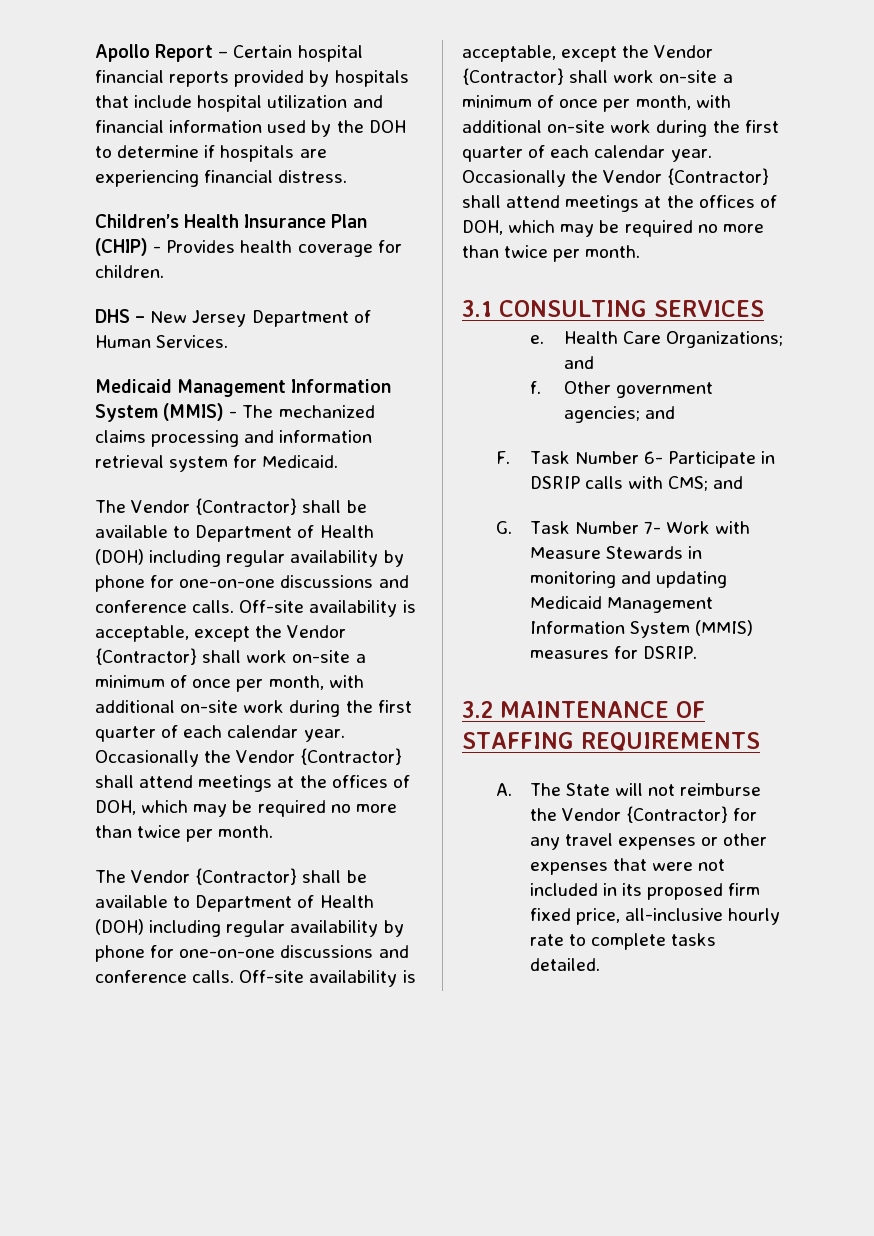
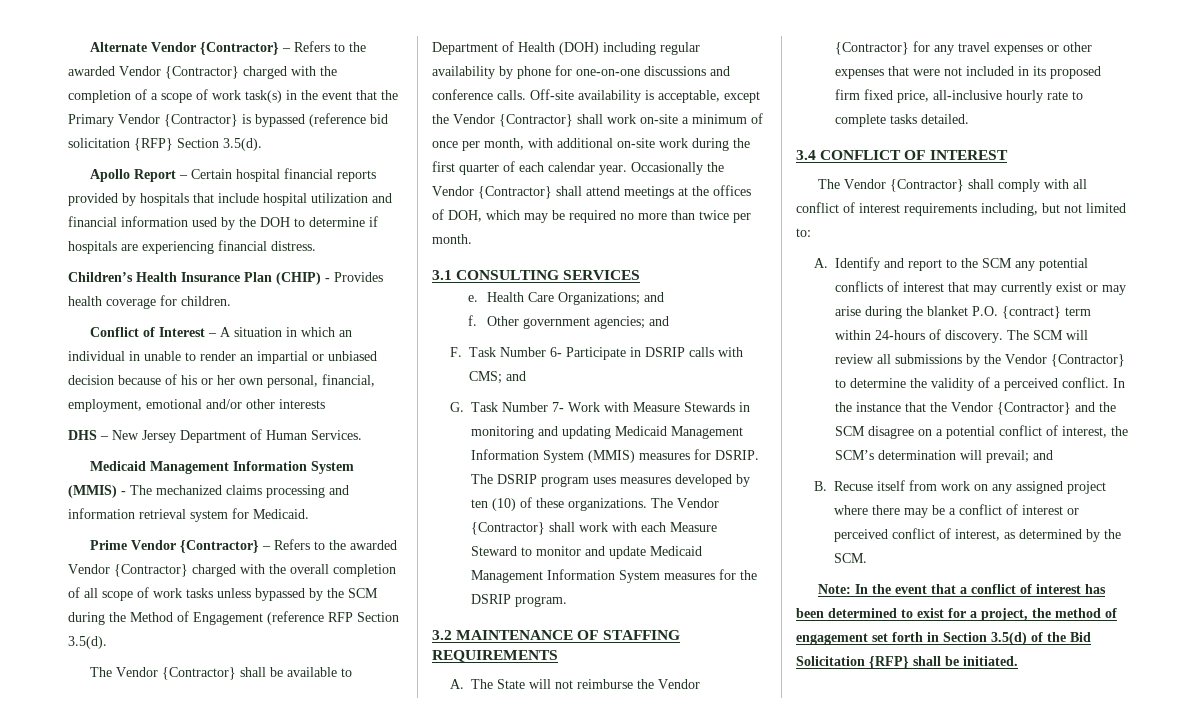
(95, 53) none -> [90,41,367,55] [68,66,337,79] [68,89,398,103] [68,113,388,127] [68,138,262,151] Alternate Vendor {Contractor} – Refers to the awarded Vendor {Contractor} charged with the completion of a scope of work task(s) in the event that the Primary Vendor {Contractor} is bypassed (reference bid solicitation {RFP} Section 3.5(d). //
(164, 271) none -> [90,327,353,337] [68,351,377,364] [68,374,375,388] [68,399,325,412] // Conflict of Interest – A situation in which an individual in unable to render an impartial or unbiased decision because of his or her own personal, financial, employment, emotional and/or other interests
[95,498,367,515] [95,525,374,542] [95,549,404,567] [95,575,409,592] [95,600,416,617] [95,625,347,642] [95,648,366,665] [95,675,364,692] [95,700,412,717] [95,725,345,742] [95,748,403,767] [95,775,410,792] [95,800,397,817] [95,825,274,842] The Vendor {Contractor} shall be available to Department of Health (DOH) including regular availability by phone for one-on-one discussions and conference calls. Off-site availability is acceptable, except the Vendor {Contractor} shall work on-site a minimum of once per month, with additional on-site work during the first quarter of each calendar year. Occasionally the Vendor {Contractor} shall attend meetings at the offices of DOH, which may be required no more than twice per month. -> [90,539,398,553] [68,564,396,577] [68,587,378,601] [68,611,399,625] [68,636,107,649] Prime Vendor {Contractor} – Refers to the awarded Vendor {Contractor} charged with the overall completion of all scope of work tasks unless bypassed by the SCM during the Method of Engagement (reference RFP Section 3.5(d).
(698, 652) none -> [471,474,751,487] [471,497,720,511] [471,522,718,535] [471,546,703,559] [471,569,758,583] [471,594,568,607] The DSRIP program uses measures developed by ten (10) of these organizations. The Vendor {Contractor} shall work with each Measure Steward to monitor and update Medicaid Management Information System measures for the DSRIP program.
(600, 964) none -> [796,150,1008,160] [818,179,1088,192] [796,202,1126,216] [796,228,811,237] [814,257,1089,271] [835,281,1127,295] [835,306,1092,319] [835,329,1089,343] [835,354,1126,367] [835,377,1126,391] [835,402,1117,415] [835,425,1129,439] [835,450,1054,463] [814,480,1107,494] [834,504,1080,518] [834,528,1122,542] [834,553,868,563] [818,584,1107,594] [796,608,1117,621] [796,632,1091,645] [796,656,1018,669] // 3.4 CONFLICT OF INTEREST // The Vendor {Contractor} shall comply with all conflict of interest requirements including, but not limited to: // A. Identify and report to the SCM any potential conflicts of interest that may currently exist or may arise during the blanket P.O. {contract} term within 24-hours of discovery. The SCM will review all submissions by the Vendor {Contractor} to determine the validity of a perceived conflict. In the instance that the Vendor {Contractor} and the SCM disagree on a potential conflict of interest, the SCM’s determination will prevail; and // B. Recuse itself from work on any assigned project where there may be a conflict of interest or perceived conflict of interest, as determined by the SCM. // Note: In the event that a conflict of interest has been determined to exist for a project, the method of engagement set forth in Section 3.5(d) of the Bid Solicitation {RFP} shall be initiated.

